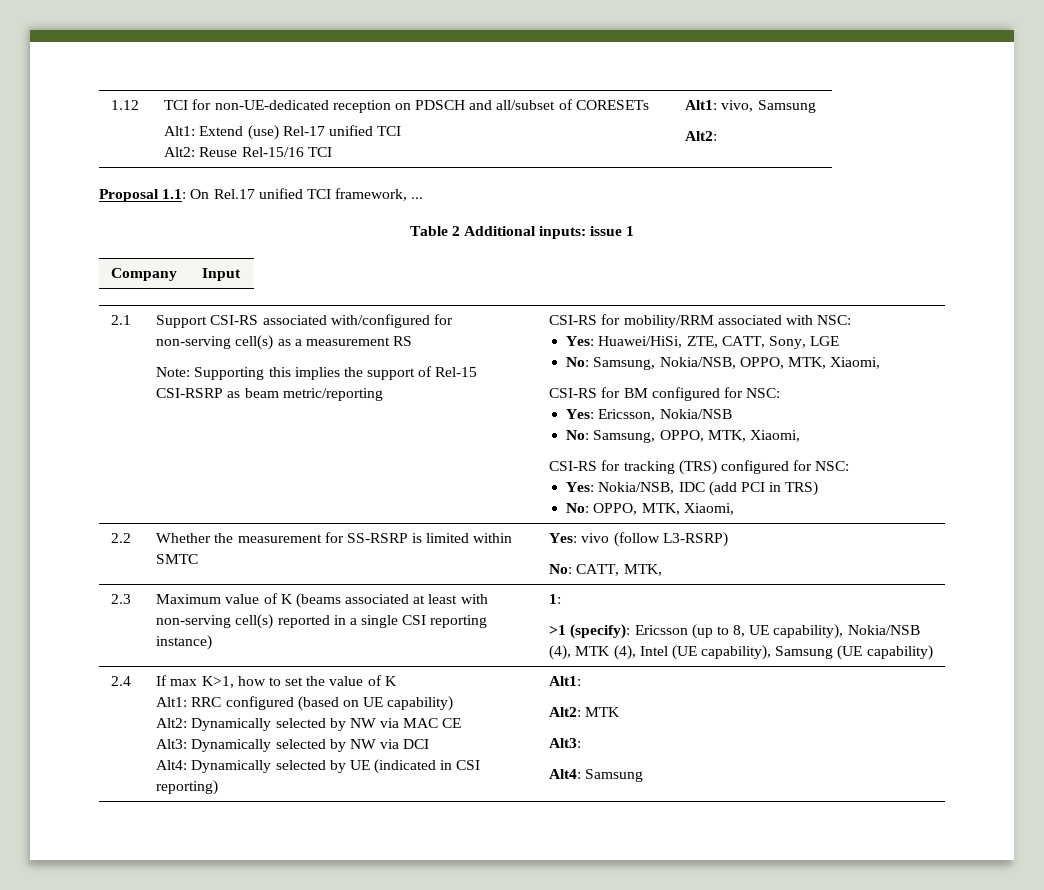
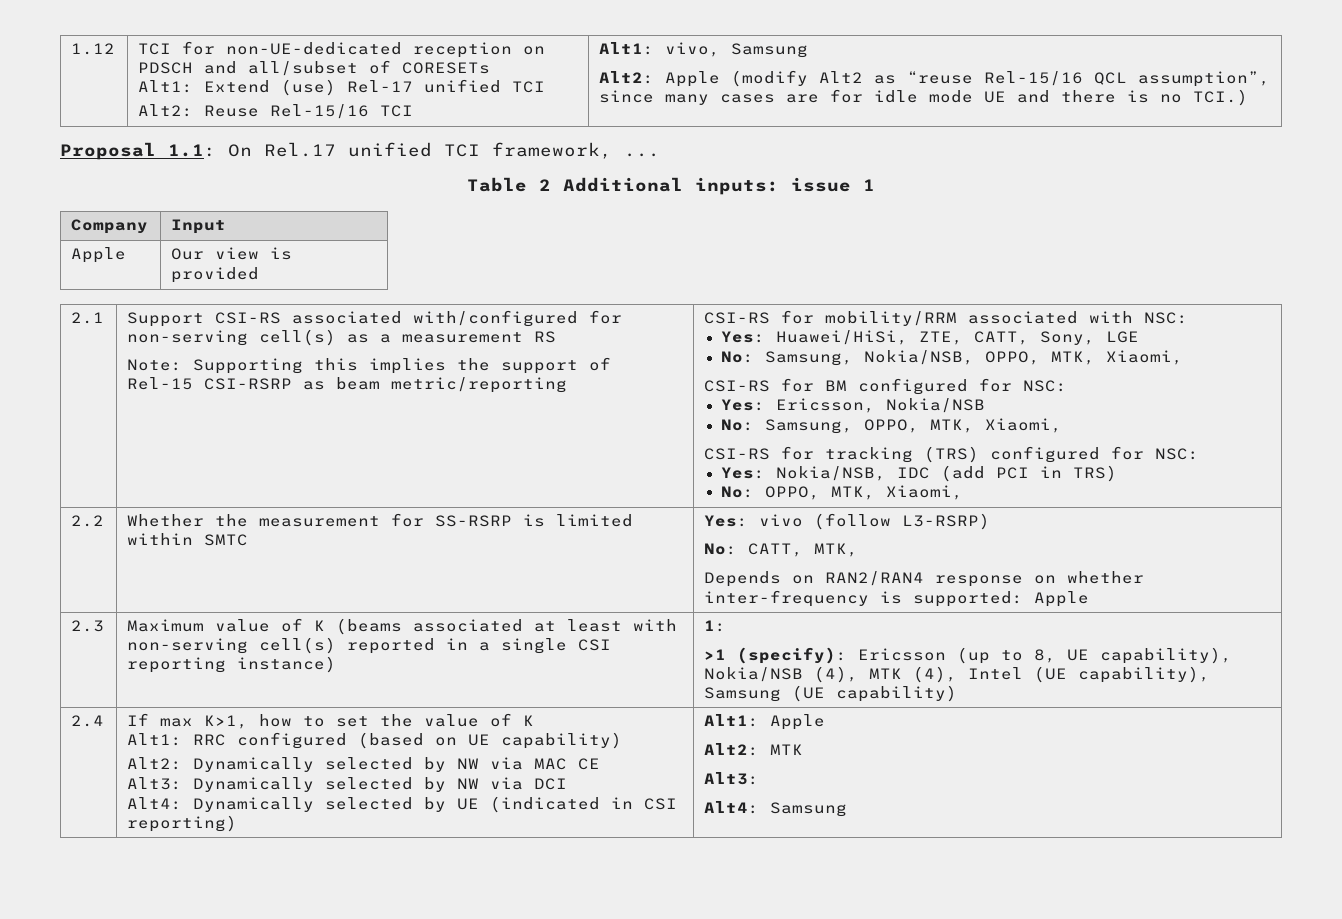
(718, 136) none -> [665,70,1271,87] [599,89,1249,106] Apple (modify Alt2 as “reuse Rel-15/16 QCL assumption”, since many cases are for idle mode UE and there is no TCI.)
(242, 274) none -> [71,247,127,263] [171,247,293,260] [171,267,260,283] // Apple | Our view is provided
(662, 570) none -> [704,571,1145,587] [704,590,1090,607] // Depends on RAN2/RAN4 response on whether inter-frequency is supported: Apple
(582, 681) none -> [770,714,826,730] Apple

